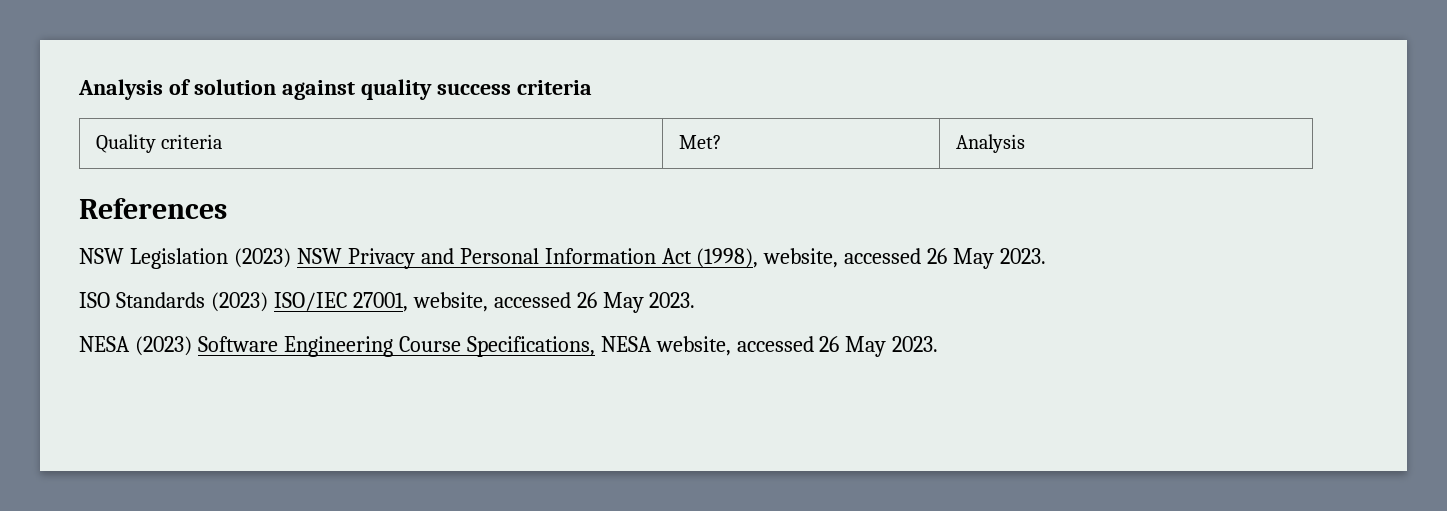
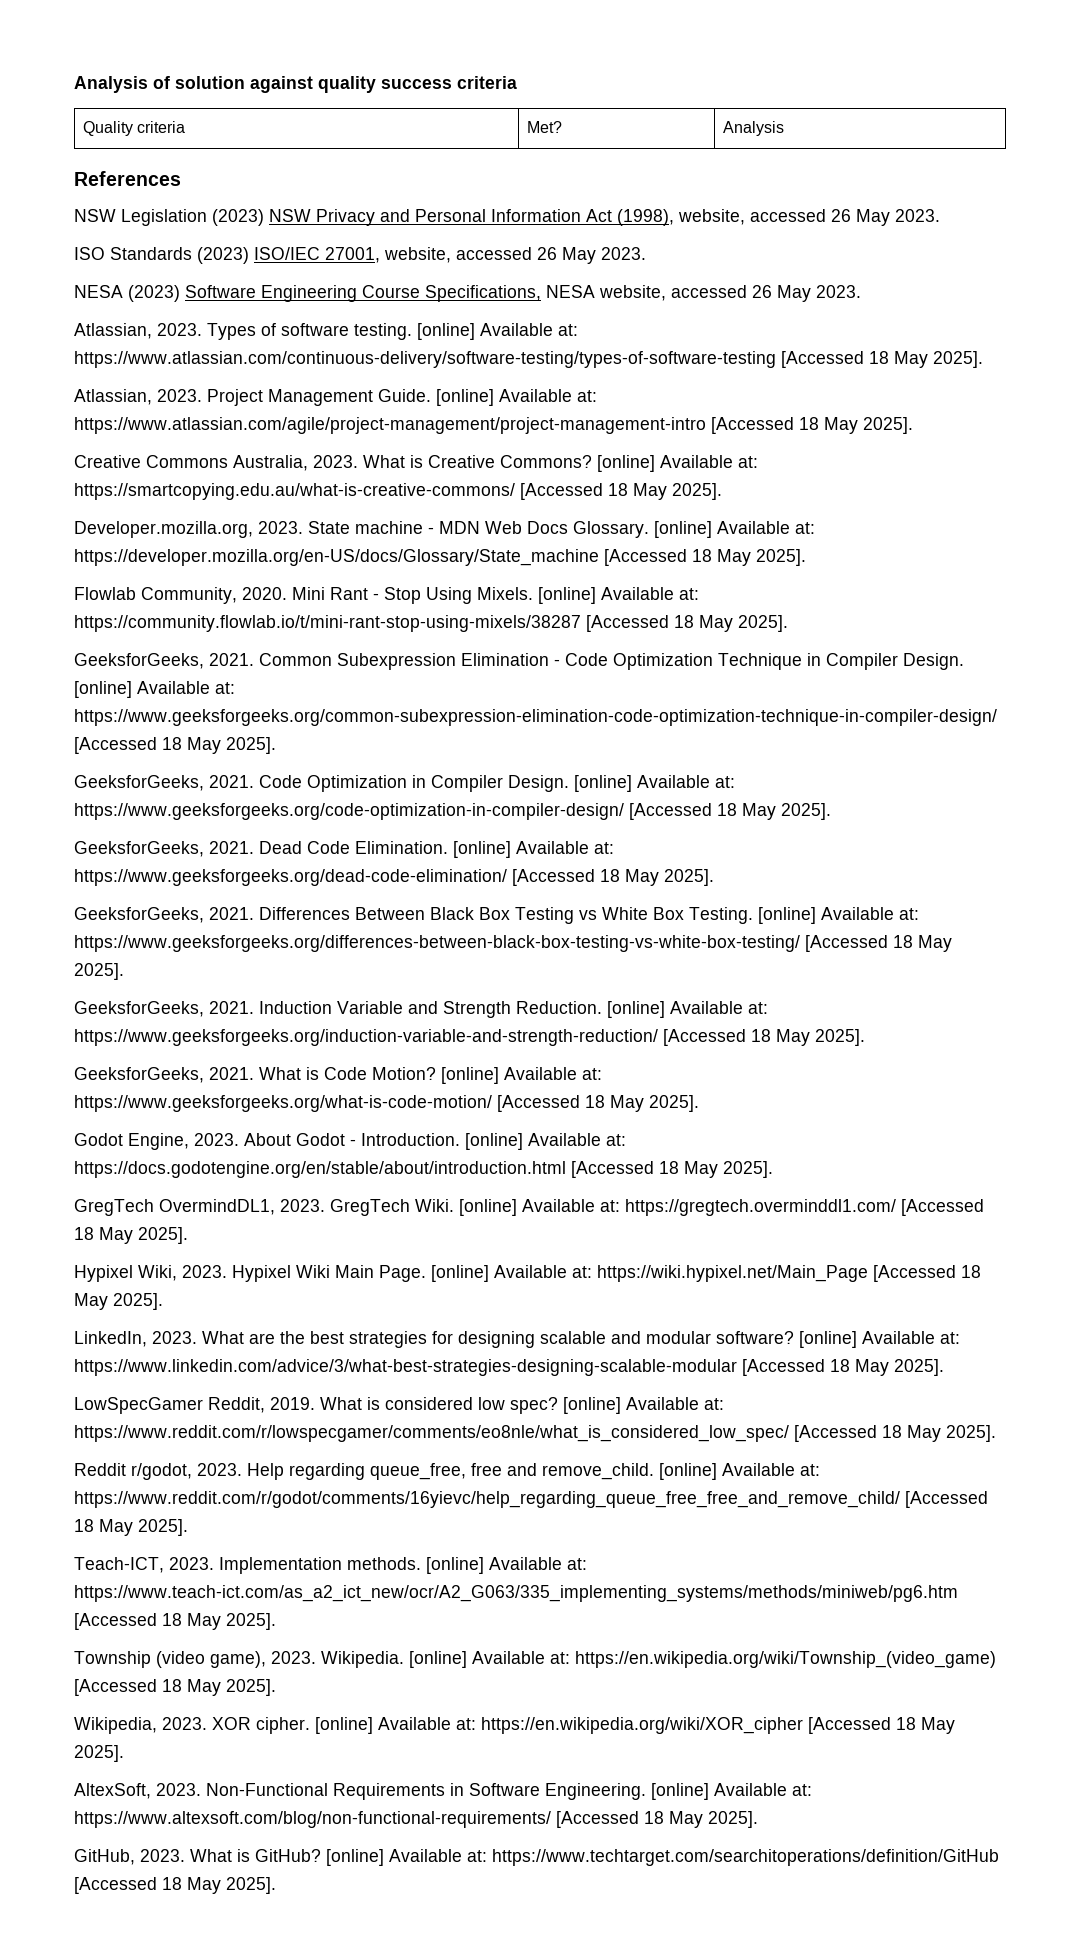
(939, 344) none -> [74,323,578,340] [74,351,983,368] [74,389,597,406] [74,417,913,434] [74,455,758,472] [74,483,722,500] [74,521,815,538] [74,549,806,566] [74,587,699,604] [74,615,788,632] [74,653,964,670] [74,681,235,698] [74,709,997,726] [74,737,276,754] [74,775,735,792] [74,803,831,820] [74,841,614,858] [74,869,714,886] [74,907,919,924] [74,935,952,952] [74,963,124,980] [74,1001,768,1018] [74,1029,865,1046] [74,1067,602,1084] [74,1095,699,1112] [74,1133,626,1150] [74,1161,773,1178] [74,1199,984,1216] [74,1227,188,1244] [74,1265,981,1282] [74,1293,163,1310] [74,1331,960,1348] [74,1359,944,1376] [74,1397,724,1414] [74,1425,996,1442] [74,1463,820,1480] [74,1491,988,1508] [74,1519,188,1536] [74,1557,587,1574] [74,1585,958,1602] [74,1613,276,1630] [74,1651,996,1668] [74,1679,276,1696] [74,1717,955,1734] [74,1745,124,1762] [74,1783,812,1800] [74,1811,758,1828] [74,1849,999,1866] [74,1877,276,1894] // Atlassian, 2023. Types of software testing. [online] Available at: https://www.atlassian.com/continuous-delivery/software-testing/types-of-software-testing [Accessed 18 May 2025]. // Atlassian, 2023. Project Management Guide. [online] Available at: https://www.atlassian.com/agile/project-management/project-management-intro [Accessed 18 May 2025]. // Creative Commons Australia, 2023. What is Creative Commons? [online] Available at: https://smartcopying.edu.au/what-is-creative-commons/ [Accessed 18 May 2025]. // Developer.mozilla.org, 2023. State machine - MDN Web Docs Glossary. [online] Available at: https://developer.mozilla.org/en-US/docs/Glossary/State_machine [Accessed 18 May 2025]. // Flowlab Community, 2020. Mini Rant - Stop Using Mixels. [online] Available at: https://community.flowlab.io/t/mini-rant-stop-using-mixels/38287 [Accessed 18 May 2025]. // GeeksforGeeks, 2021. Common Subexpression Elimination - Code Optimization Technique in Compiler Design. [online] Available at: https://www.geeksforgeeks.org/common-subexpression-elimination-code-optimization-technique-in-compiler-design/ [Accessed 18 May 2025]. // GeeksforGeeks, 2021. Code Optimization in Compiler Design. [online] Available at: https://www.geeksforgeeks.org/code-optimization-in-compiler-design/ [Accessed 18 May 2025]. // GeeksforGeeks, 2021. Dead Code Elimination. [online] Available at: https://www.geeksforgeeks.org/dead-code-elimination/ [Accessed 18 May 2025]. // GeeksforGeeks, 2021. Differences Between Black Box Testing vs White Box Testing. [online] Available at: https://www.geeksforgeeks.org/differences-between-black-box-testing-vs-white-box-testing/ [Accessed 18 May 2025]. // GeeksforGeeks, 2021. Induction Variable and Strength Reduction. [online] Available at: https://www.geeksforgeeks.org/induction-variable-and-strength-reduction/ [Accessed 18 May 2025]. // GeeksforGeeks, 2021. What is Code Motion? [online] Available at: https://www.geeksforgeeks.org/what-is-code-motion/ [Accessed 18 May 2025]. // Godot Engine, 2023. About Godot - Introduction. [online] Available at: https://docs.godotengine.org/en/stable/about/introduction.html [Accessed 18 May 2025]. // GregTech OvermindDL1, 2023. GregTech Wiki. [online] Available at: https://gregtech.overminddl1.com/ [Accessed 18 May 2025]. // Hypixel Wiki, 2023. Hypixel Wiki Main Page. [online] Available at: https://wiki.hypixel.net/Main_Page [Accessed 18 May 2025]. // LinkedIn, 2023. What are the best strategies for designing scalable and modular software? [online] Available at: https://www.linkedin.com/advice/3/what-best-strategies-designing-scalable-modular [Accessed 18 May 2025]. // LowSpecGamer Reddit, 2019. What is considered low spec? [online] Available at: https://www.reddit.com/r/lowspecgamer/comments/eo8nle/what_is_considered_low_spec/ [Accessed 18 May 2025]. // Reddit r/godot, 2023. Help regarding queue_free, free and remove_child. [online] Available at: https://www.reddit.com/r/godot/comments/16yievc/help_regarding_queue_free_free_and_remove_child/ [Accessed 18 May 2025]. // Teach-ICT, 2023. Implementation methods. [online] Available at: https://www.teach-ict.com/as_a2_ict_new/ocr/A2_G063/335_implementing_systems/methods/miniweb/pg6.htm [Accessed 18 May 2025]. // Township (video game), 2023. Wikipedia. [online] Available at: https://en.wikipedia.org/wiki/Township_(video_game) [Accessed 18 May 2025]. // Wikipedia, 2023. XOR cipher. [online] Available at: https://en.wikipedia.org/wiki/XOR_cipher [Accessed 18 May 2025]. // AltexSoft, 2023. Non-Functional Requirements in Software Engineering. [online] Available at: https://www.altexsoft.com/blog/non-functional-requirements/ [Accessed 18 May 2025]. // GitHub, 2023. What is GitHub? [online] Available at: https://www.techtarget.com/searchitoperations/definition/GitHub [Accessed 18 May 2025].

